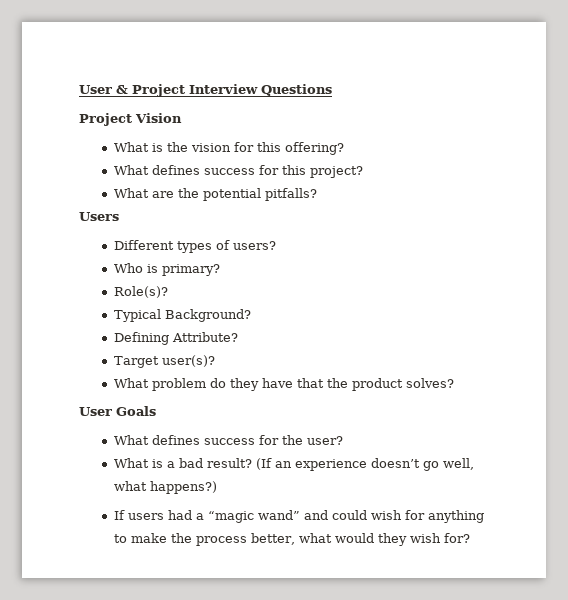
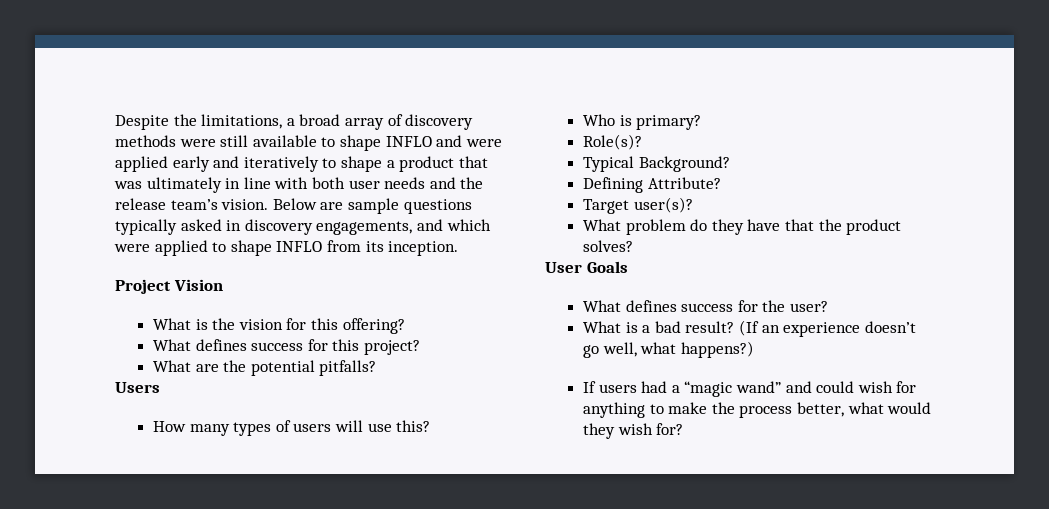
[79,84,332,97] User & Project Interview Questions -> [115,114,474,130] [115,135,502,151] [115,156,488,172] [114,177,484,193] [115,198,472,214] [115,219,491,235] [114,240,459,256] Despite the limitations, a broad array of discovery methods were still available to shape INFLO and were applied early and iteratively to shape a product that was ultimately in line with both user needs and the release team’s vision. Below are sample questions typically asked in discovery engagements, and which were applied to shape INFLO from its inception.
[113,240,276,253] Different types of users? -> [152,420,431,436] How many types of users will use this?

